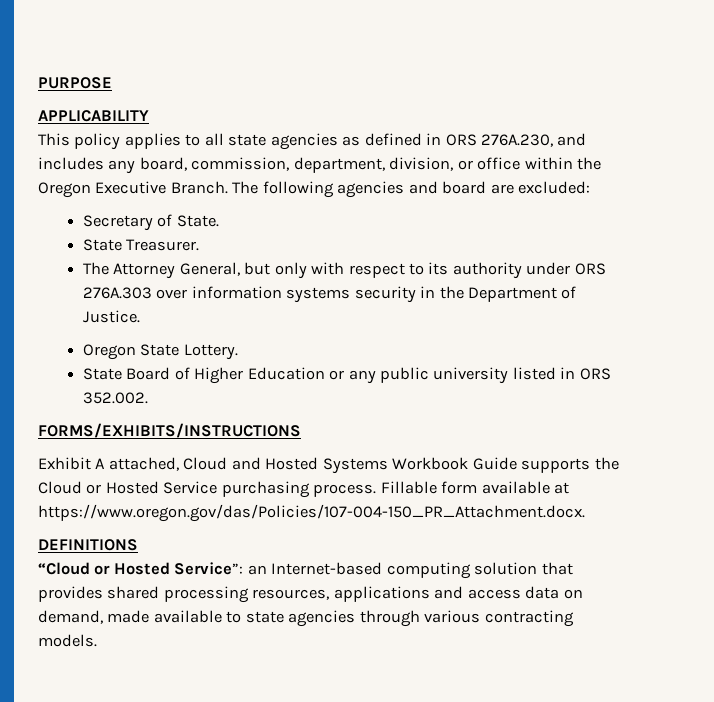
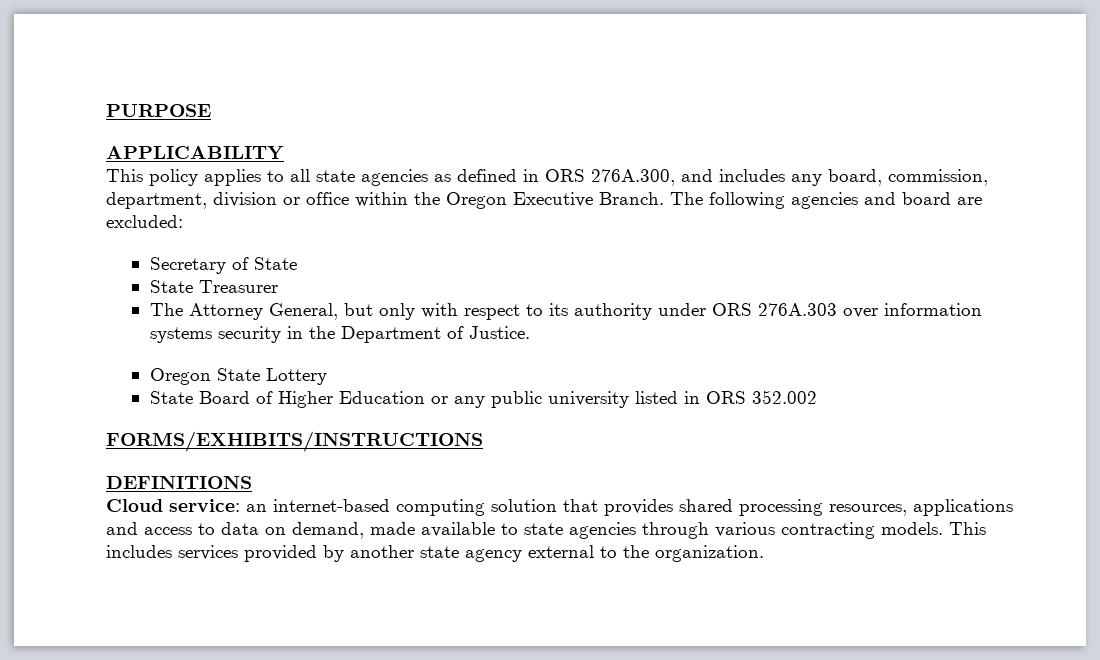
[481,134,554,147] 276A.230, -> [591,169,675,186] 276A.300,
[389,157,454,171] division, -> [213,192,277,207] division
[176,215,219,227] [82,239,200,251] State. // State Treasurer. -> [253,257,297,270] [149,280,278,293] State // State Treasurer
[183,344,238,360] Lottery. -> [265,368,327,385] Lottery
[82,392,148,404] 352.002. -> [751,390,817,404] 352.002
[38,457,619,474] [38,481,570,498] [38,504,585,522] [38,539,138,551] [38,562,383,575] Exhibit A attached, Cloud and Hosted Systems Workbook Guide supports the Cloud or Hosted Service purchasing process. Fillable form available at https://www.oregon.gov/das/Policies/107-004-150_PR_Attachment.docx. // DEFINITIONS // “Cloud or Hosted Service”: an Internet-based -> [106,476,252,489] [106,499,390,512] DEFINITIONS // Cloud service: an internet-based
(521, 594) none -> [198,523,215,535] to
(97, 640) none -> [949,522,986,535] [106,545,764,562] This includes services provided by another state agency external to the organization.

